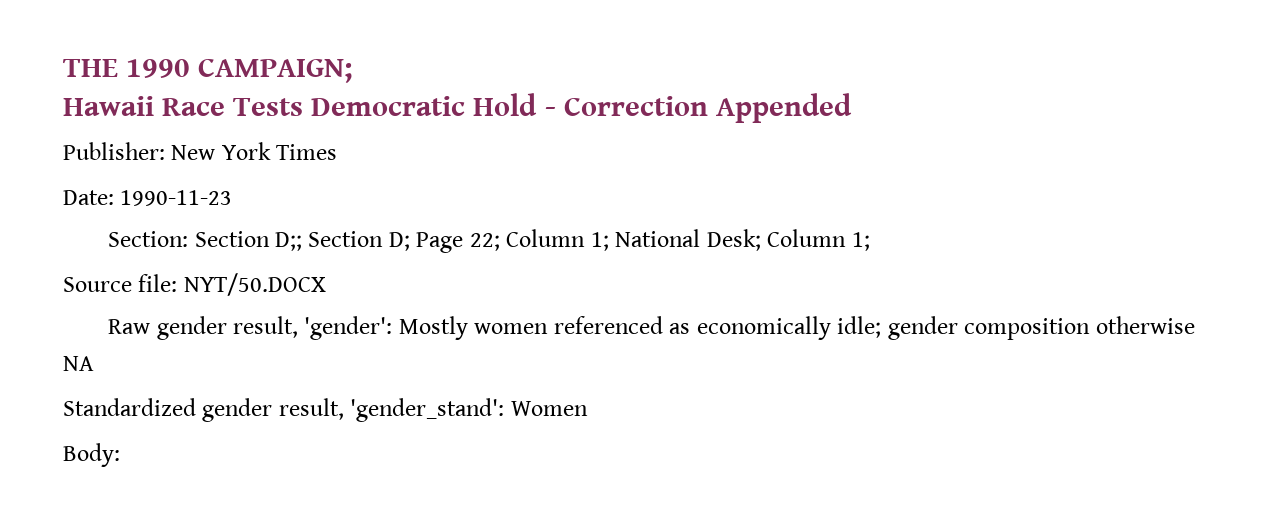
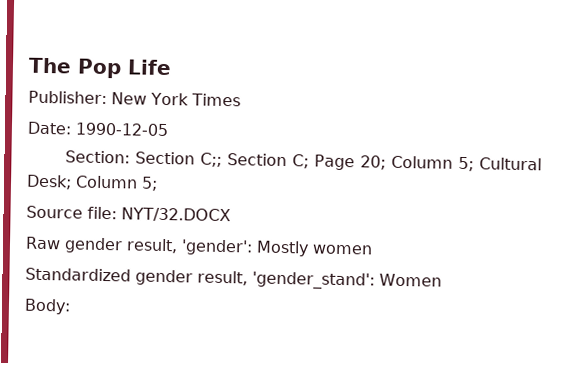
[63,58,353,83] [63,93,852,123] THE 1990 CAMPAIGN; // Hawaii Race Tests Democratic Hold - Correction Appended -> [28,57,172,79] The Pop Life
[120,190,233,206] 1990-11-23 -> [75,122,169,137] 1990-12-05
[275,229,701,253] D;; Section D; Page 22; Column 1; National -> [200,152,542,172] C;; Section C; Page 20; Column 5; Cultural
[851,232,870,251] 1; -> [141,176,158,191] 5;
[183,273,326,296] NYT/50.DOCX -> [121,207,231,223] NYT/32.DOCX
[553,316,1195,340] [63,356,94,371] referenced as economically idle; gender composition otherwise NA -> (373, 249) none

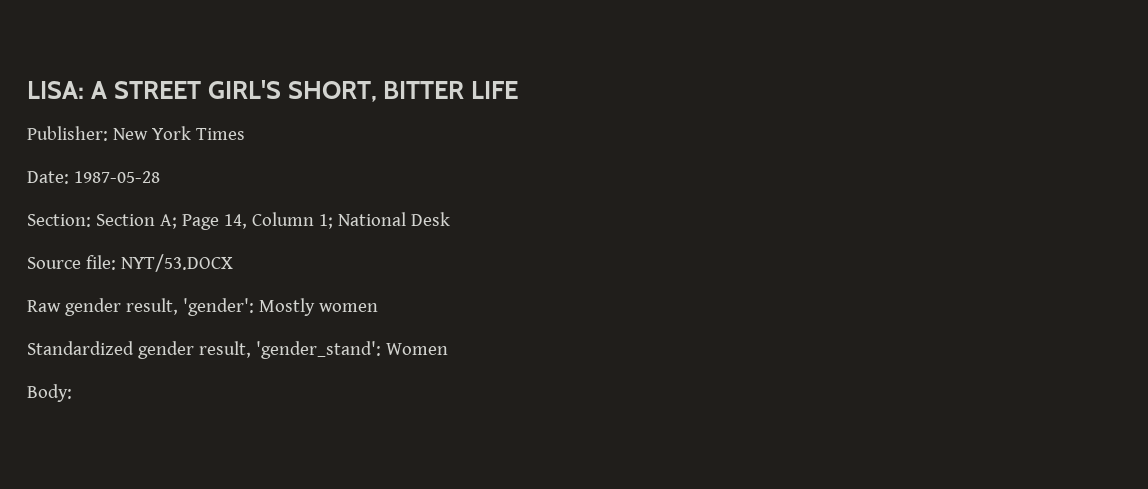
[28,57,172,79] The Pop Life -> [27,80,519,102] LISA: A STREET GIRL'S SHORT, BITTER LIFE
[75,122,169,137] 1990-12-05 -> [73,171,160,183] 1987-05-28
[200,152,542,172] [26,174,158,191] C;; Section C; Page 20; Column 5; Cultural Desk; Column 5; -> [159,212,450,230] A; Page 14, Column 1; National Desk
[121,207,231,223] NYT/32.DOCX -> [120,254,233,272] NYT/53.DOCX

